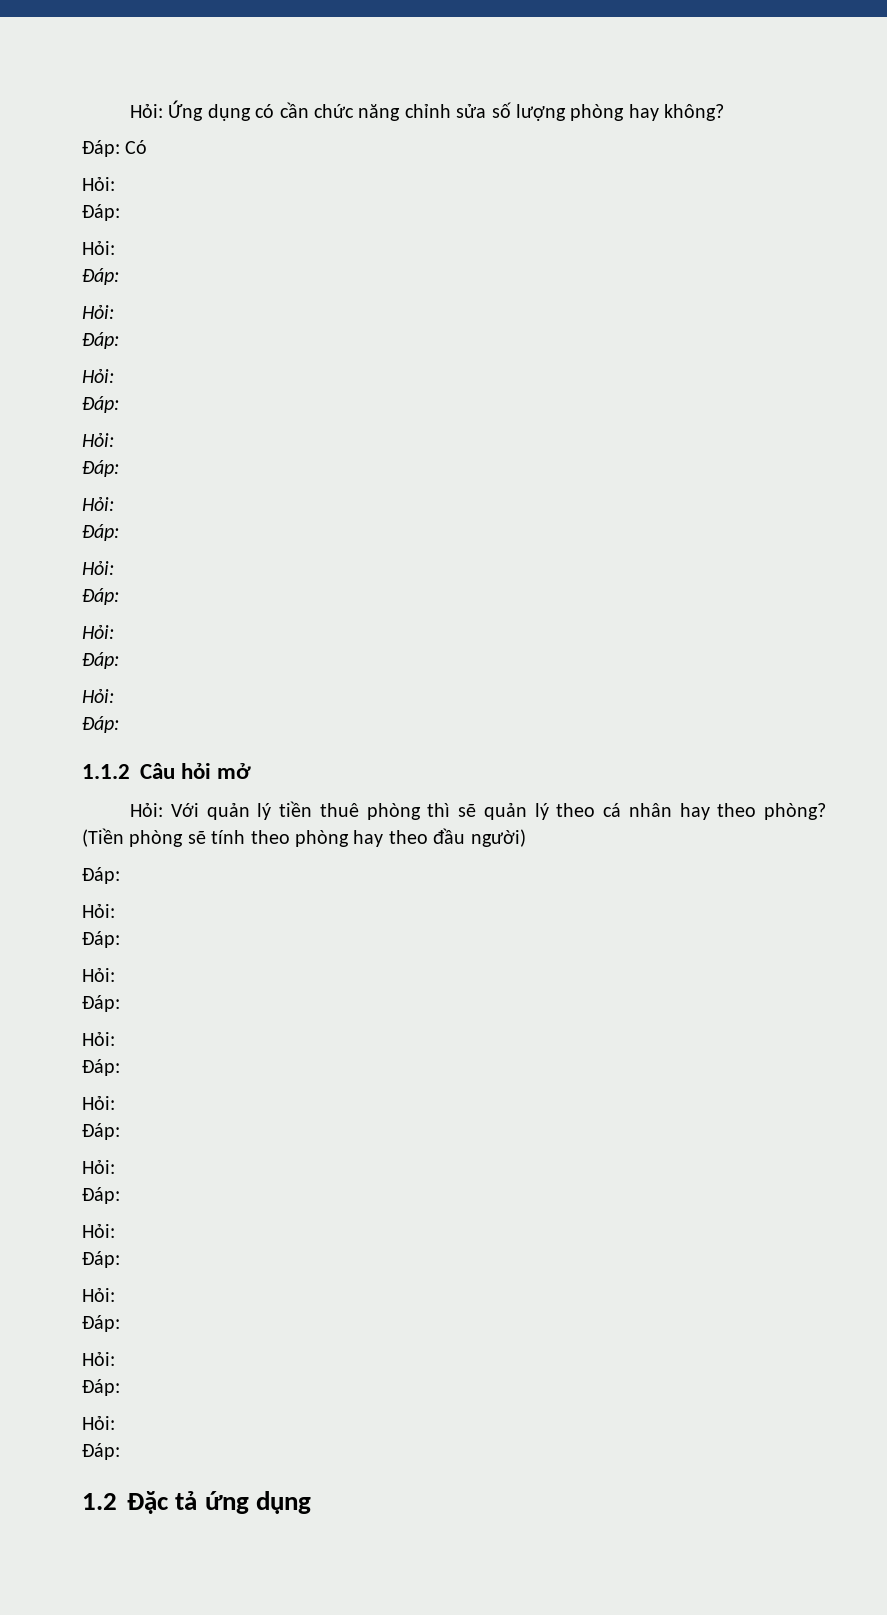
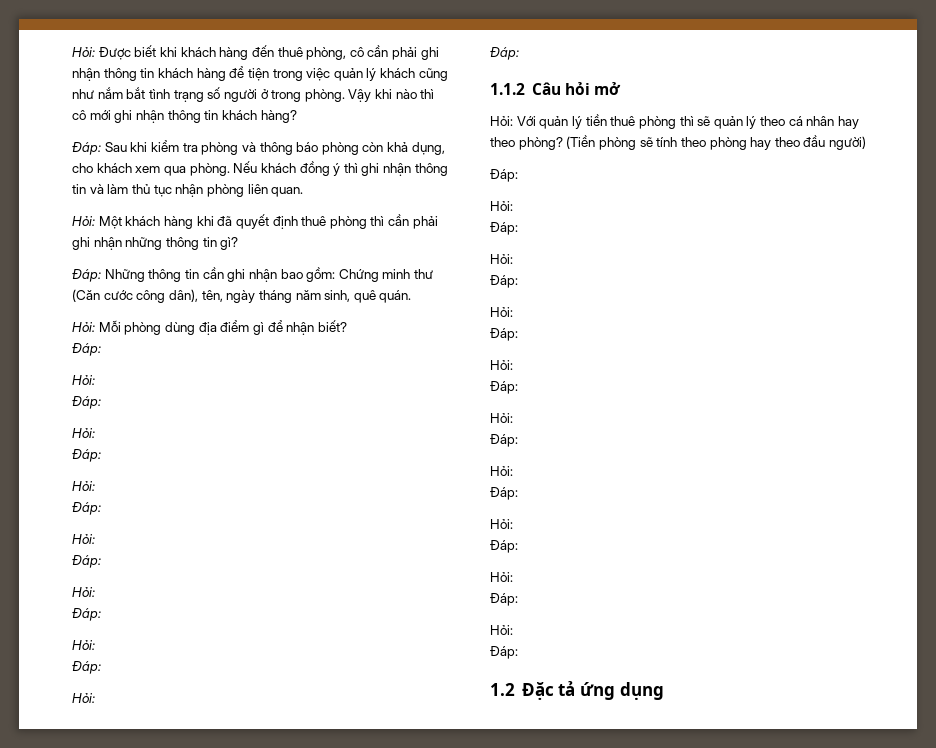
[130,100,725,121] [82,140,148,157] [82,177,115,191] [82,204,120,221] [82,241,115,255] Hỏi: Ứng dụng có cần chức năng chỉnh sửa số lượng phòng hay không? // Đáp: Có // Hỏi: // Đáp: // Hỏi: -> [72,45,439,60] [72,66,448,81] [72,87,435,102] [72,110,297,123] [72,140,445,155] [72,161,448,176] [72,184,304,197] [72,214,438,229] [72,237,239,250] [72,267,434,282] [72,289,412,303] [72,320,347,335] Hỏi: Được biết khi khách hàng đến thuê phòng, cô cần phải ghi nhận thông tin khách hàng để tiện trong việc quản lý khách cũng như nắm bắt tình trạng số người ở trong phòng. Vậy khi nào thì cô mới ghi nhận thông tin khách hàng? // Đáp: Sau khi kiểm tra phòng và thông báo phòng còn khả dụng, cho khách xem qua phòng. Nếu khách đồng ý thì ghi nhận thông tin và làm thủ tục nhận phòng liên quan. // Hỏi: Một khách hàng khi đã quyết định thuê phòng thì cần phải ghi nhận những thông tin gì? // Đáp: Những thông tin cần ghi nhận bao gồm: Chứng minh thư (Căn cước công dân), tên, ngày tháng năm sinh, quê quán. // Hỏi: Mỗi phòng dùng địa điểm gì để nhận biết?

